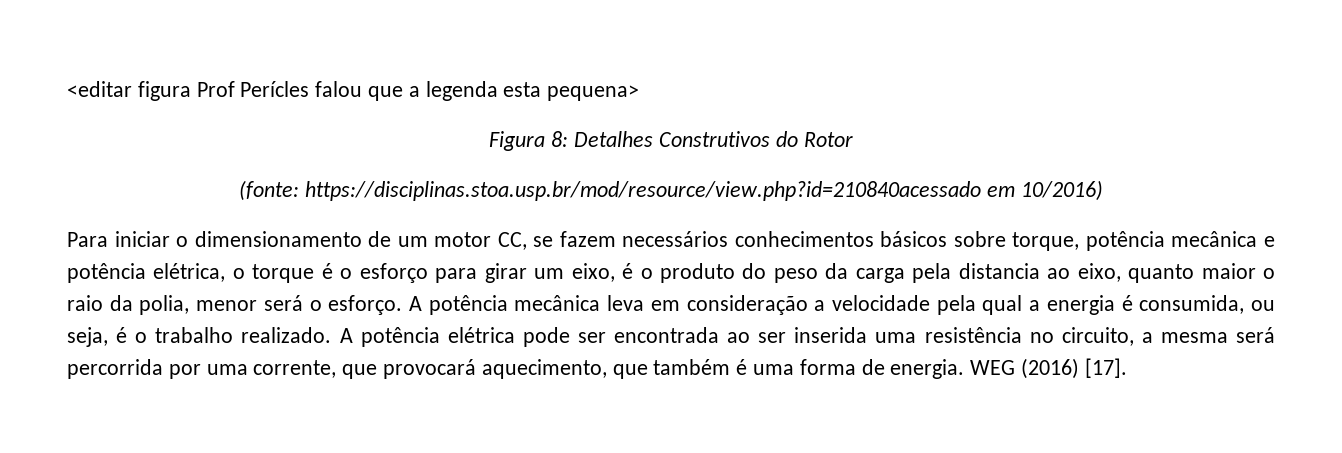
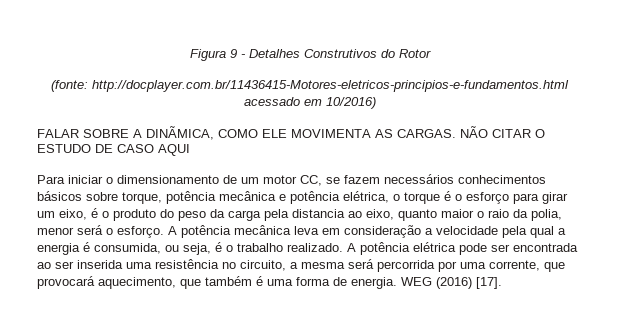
[67,81,640,101] [489,131,569,151] <editar figura Prof Perícles falou que a legenda esta pequena> // Figura 8: -> [189,49,246,61] Figura 9 -
[305,181,982,201] https://disciplinas.stoa.usp.br/mod/resource/view.php?id=210840acessado -> [92,80,569,92] [243,97,300,106] http://docplayer.com.br/11436415-Motores-eletricos-principios-e-fundamentos.html acessado
(1103, 190) none -> [37,126,545,140] [37,144,190,156] // FALAR SOBRE A DINÃMICA, COMO ELE MOVIMENTA AS CARGAS. NÃO CITAR O ESTUDO DE CASO AQUI

